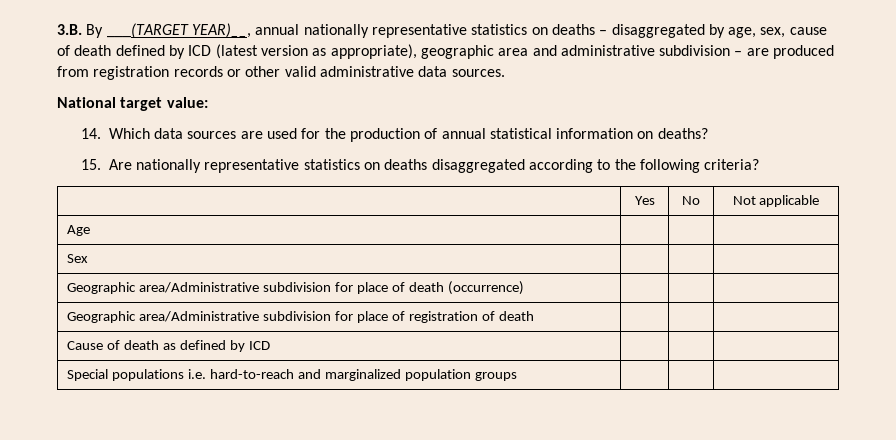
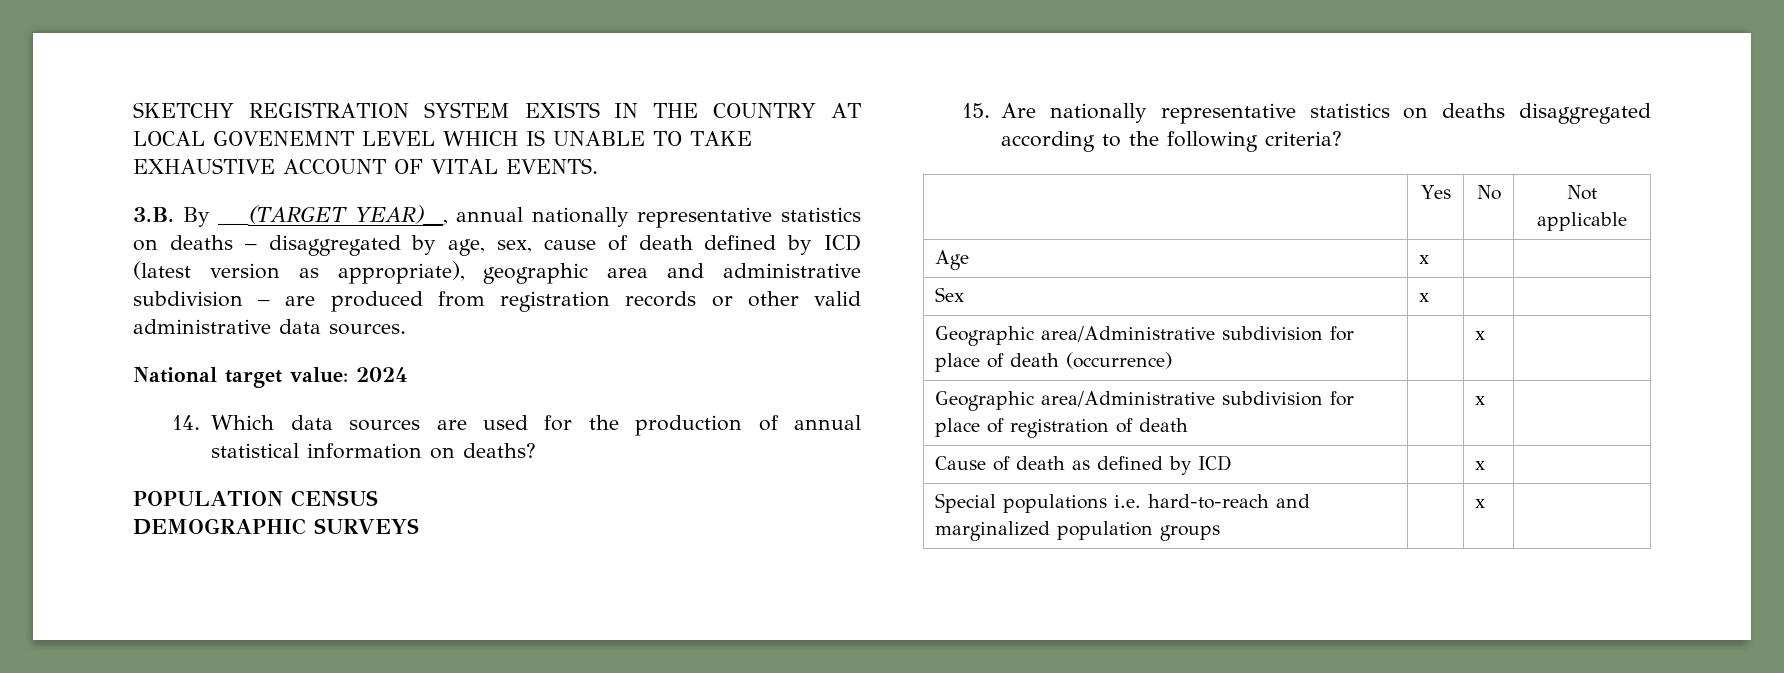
(57, 29) none -> [133,102,862,118] [133,130,752,146] [133,158,598,174] SKETCHY REGISTRATION SYSTEM EXISTS IN THE COUNTRY AT LOCAL GOVENEMNT LEVEL WHICH IS UNABLE TO TAKE EXHAUSTIVE ACCOUNT OF VITAL EVENTS. //
(208, 102) none -> [356,367,408,382] 2024
(708, 133) none -> [133,490,378,507] [133,518,419,535] // POPULATION CENSUS // DEMOGRAPHIC SURVEYS
(91, 230) none -> [1419,255,1430,264] x
(89, 258) none -> [1419,293,1430,302] x
(524, 288) none -> [1475,331,1486,340] x
(534, 316) none -> [1475,396,1486,405] x
(270, 345) none -> [1475,461,1486,470] x
(517, 376) none -> [1475,499,1486,508] x

